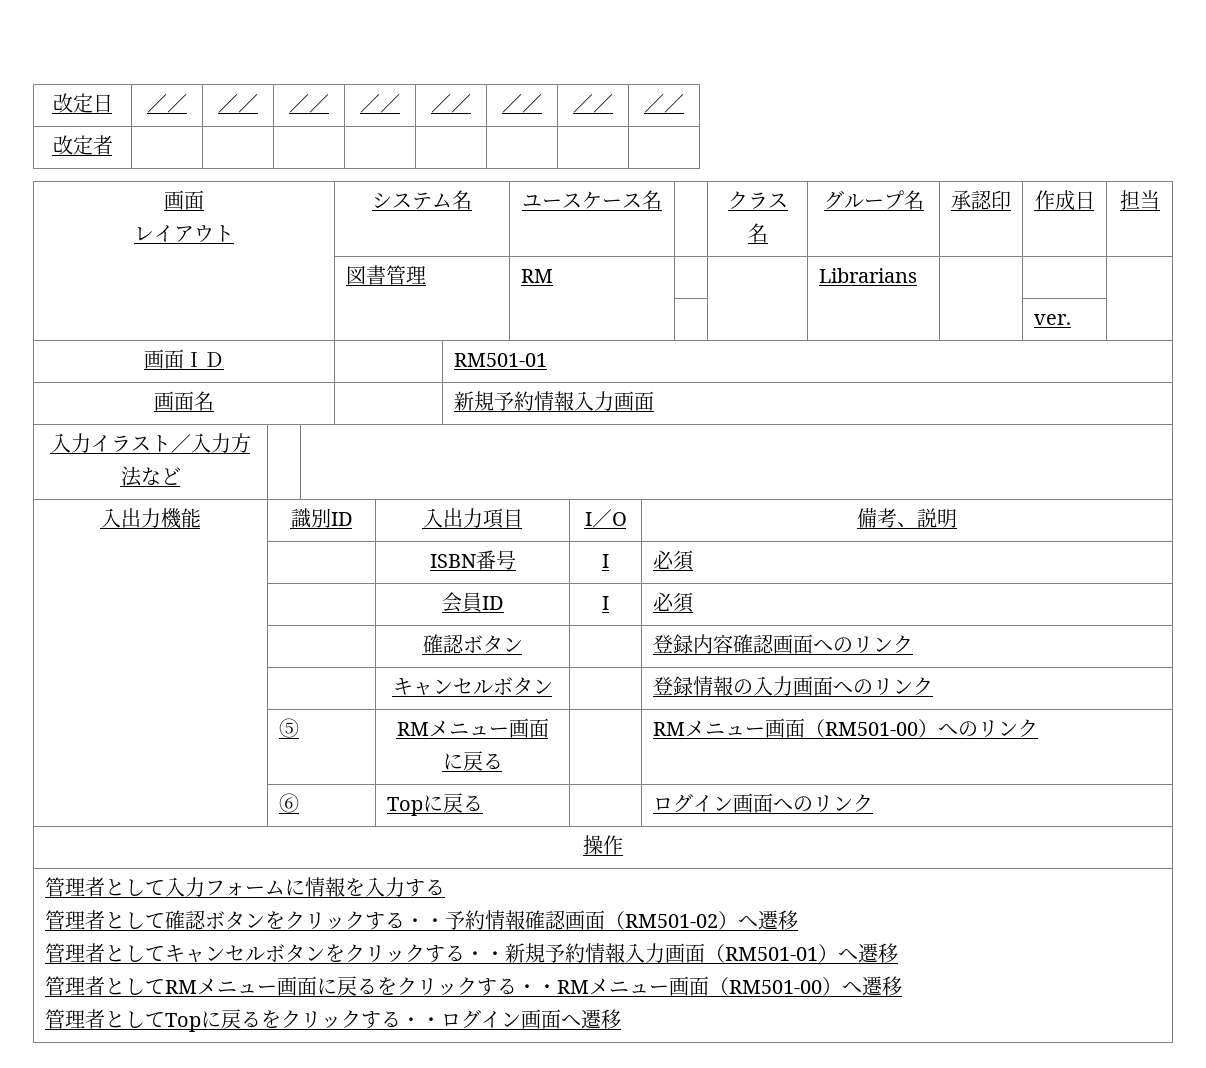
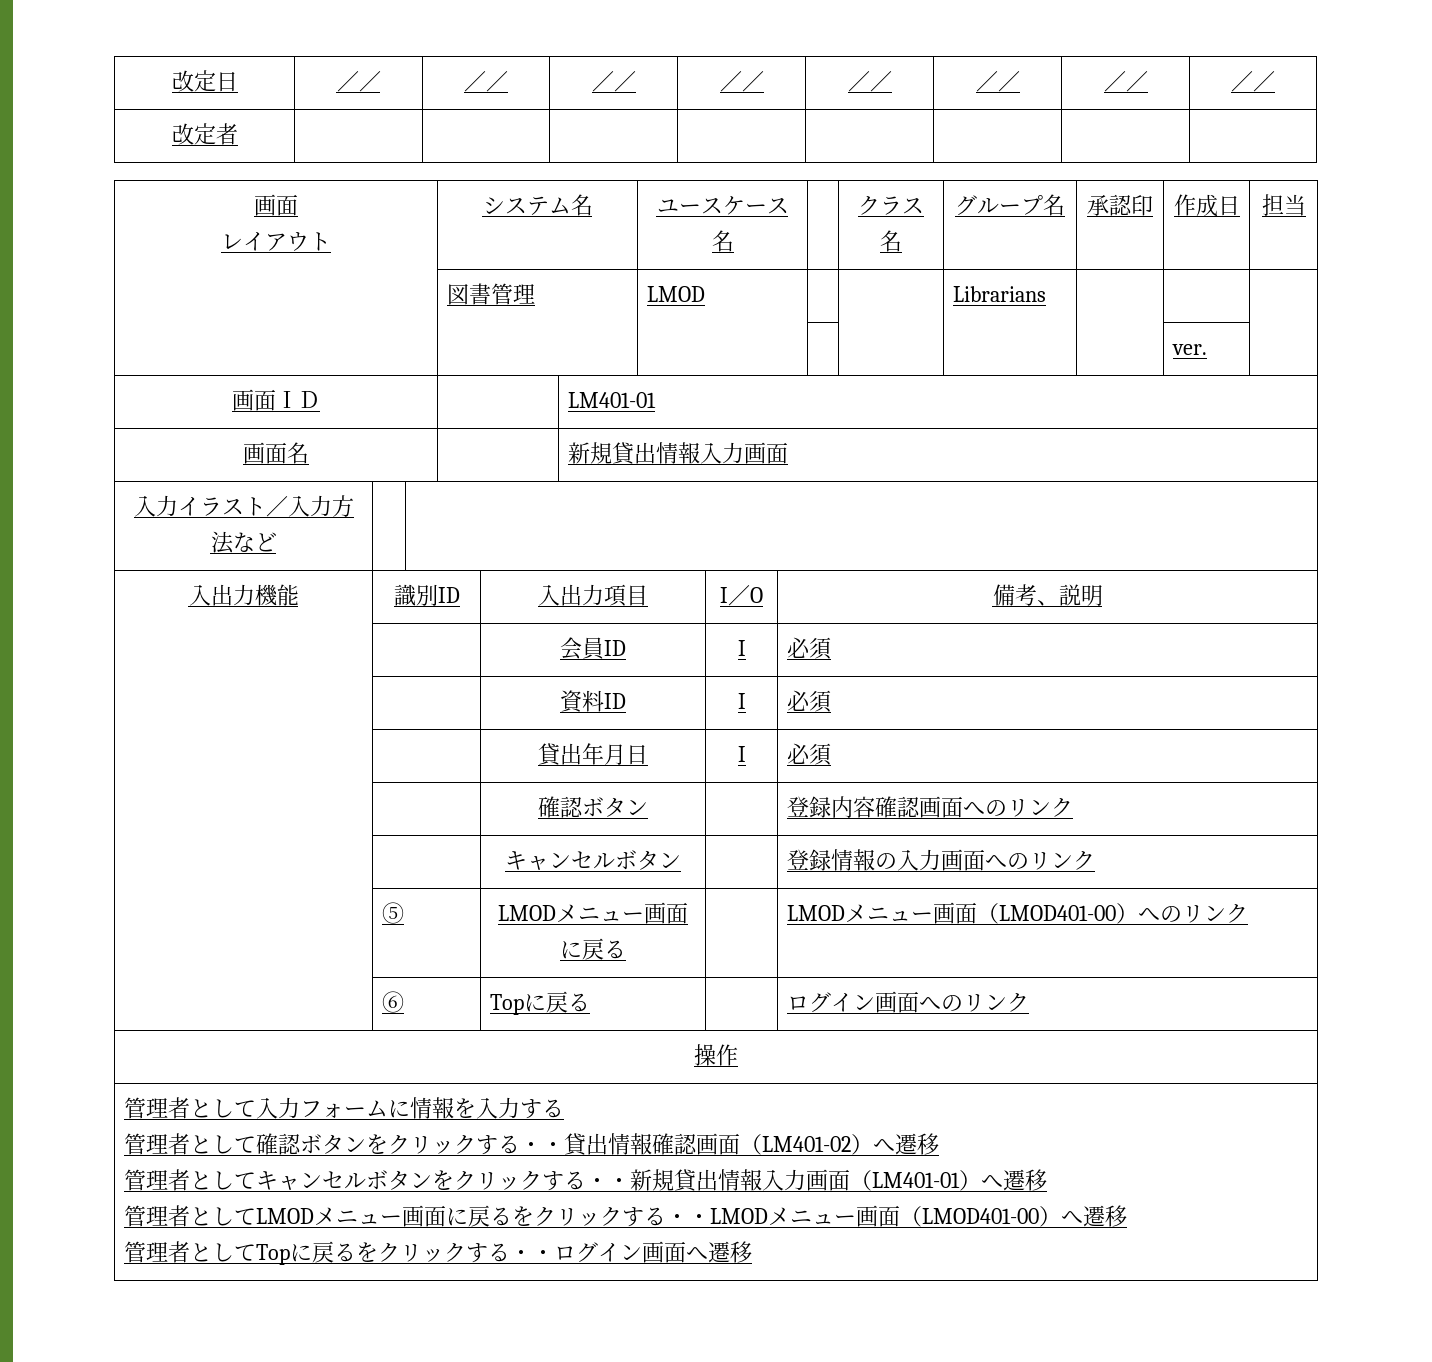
[520,269,553,283] RM -> [646,286,705,302] LMOD
[453,353,547,367] RM501-01 -> [567,392,656,408] LM401-01
[493,391,534,411] 予約 -> [611,442,656,465] 貸出
[429,550,516,570] [602,554,609,568] [652,550,693,571] [441,592,504,613] [602,596,609,610] [652,592,693,613] ISBN番号 | I | 必須 // | | 会員ID | I | 必須 -> [560,637,626,660] [737,640,746,656] [786,637,831,660] [560,690,626,713] [737,693,746,709] [786,690,831,713] [538,743,648,766] [737,746,746,762] [786,743,831,766] 会員ID | I | 必須 // | | 資料ID | I | 必須 // | | 貸出年月日 | I | 必須
[396,722,429,736] RM -> [498,905,556,921] LMOD
[652,718,918,738] RMメニュー画面（RM501-00 -> [786,902,1116,924] LMODメニュー画面（LMOD401-00
[444,910,485,930] 予約 -> [563,1133,608,1156] 貸出
[624,914,718,928] RM501-02 -> [761,1136,851,1152] LM401-02
[544,943,585,963] 予約 -> [673,1169,718,1192] 貸出
[724,943,898,963] [44,976,197,996] RM501-01）へ遷移 // 管理者としてRM -> [871,1169,1047,1191] [123,1205,314,1227] LM401-01）へ遷移 // 管理者としてLMOD
[556,976,822,996] RMメニュー画面（RM501-00 -> [709,1205,1039,1227] LMODメニュー画面（LMOD401-00

